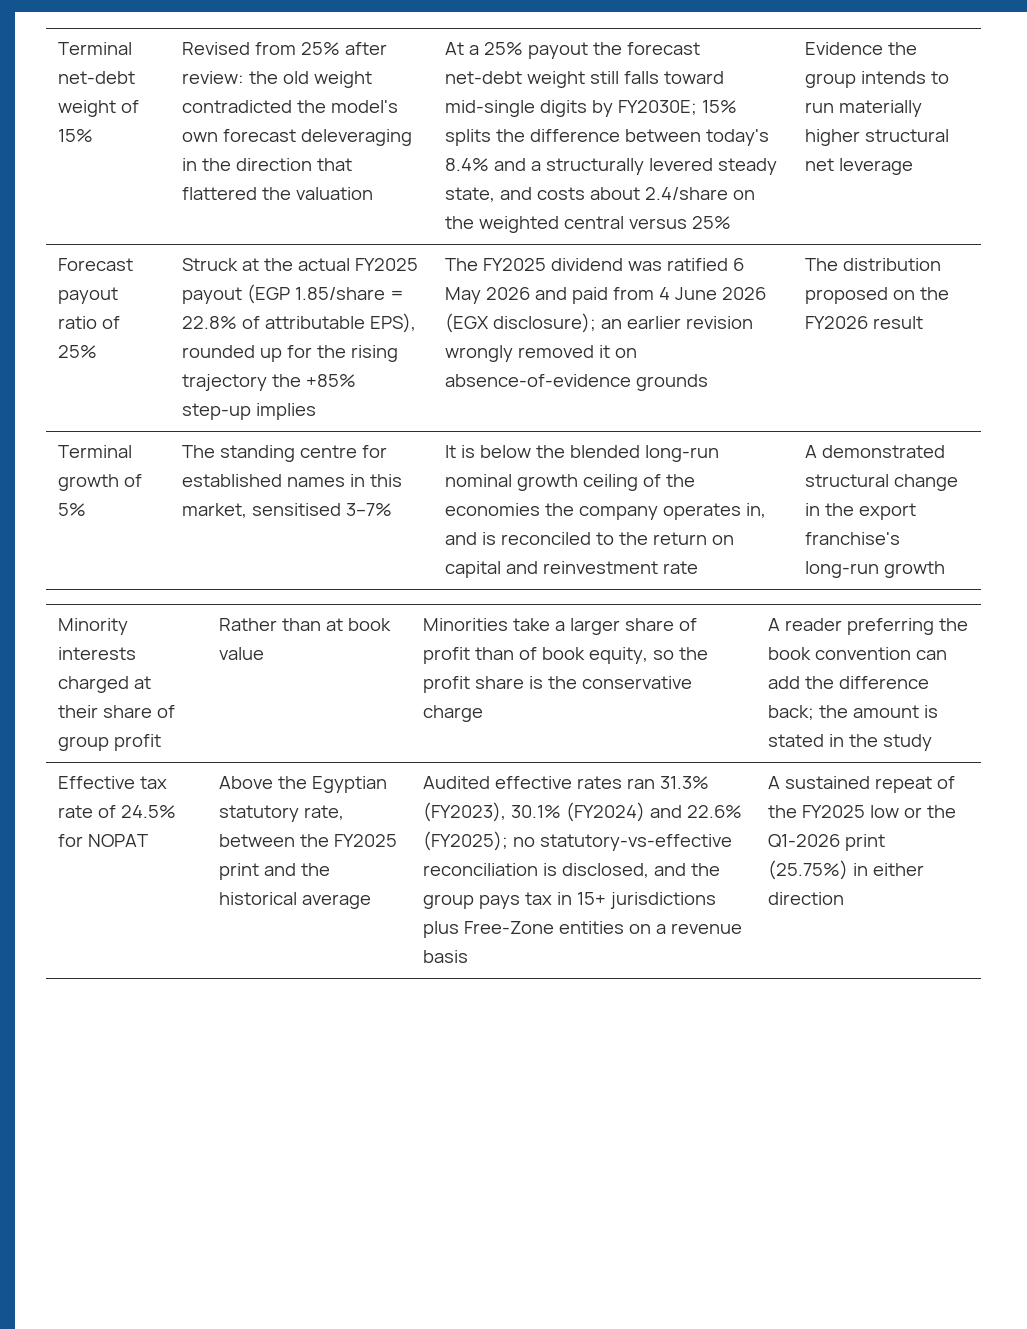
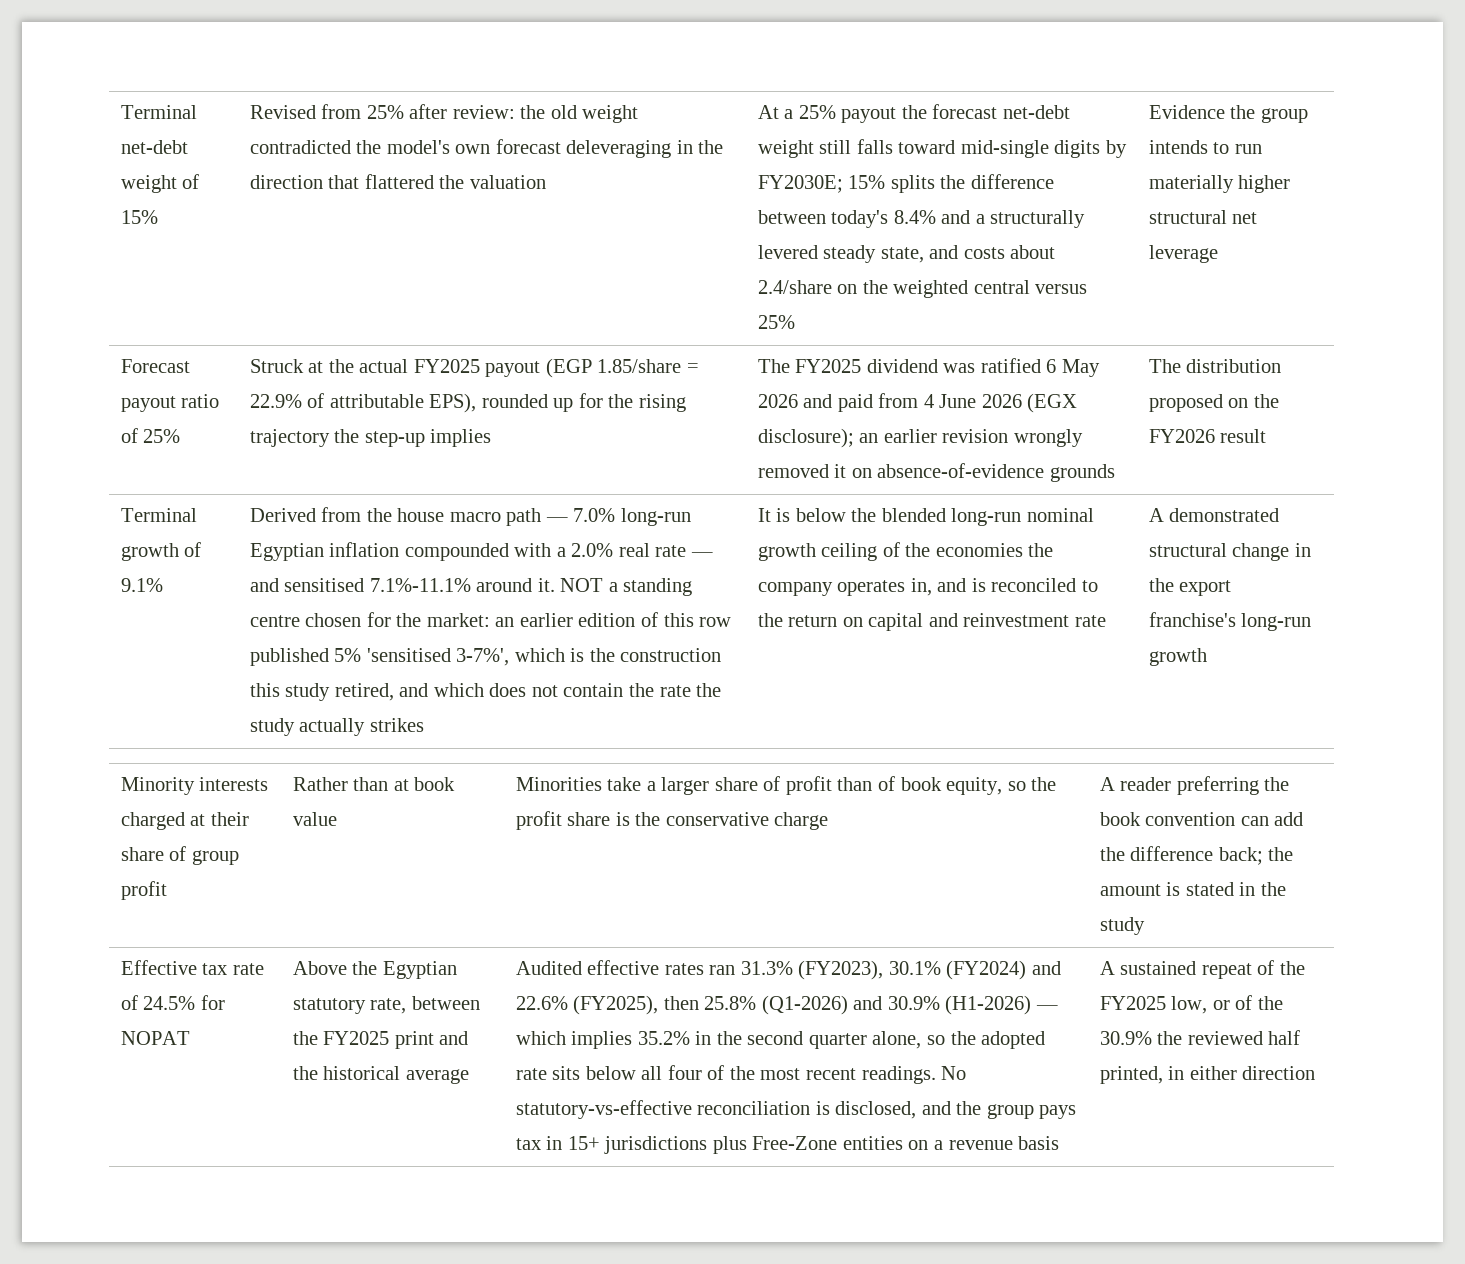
[182,316,238,329] 22.8% -> [249,394,302,408] 22.9%
[306,374,357,387] +85% -> (360, 436) none
[58,503,87,516] [182,445,388,462] [182,474,403,487] [182,503,393,518] 5% | The standing centre for established names in this market, sensitised 3–7% -> [120,578,163,592] [249,507,691,526] [249,542,713,561] [249,578,693,596] [249,612,732,627] [249,648,722,666] [249,683,722,701] [249,718,424,736] 9.1% | Derived from the house macro path — 7.0% long-run Egyptian inflation compounded with a 2.0% real rate — and sensitised 7.1%-11.1% around it. NOT a standing centre chosen for the market: an earlier edition of this row published 5% 'sensitised 3-7%', which is the construction this study retired, and which does not contain the rate the study actually strikes
[423,831,536,851] (FY2025); no -> [573,995,1058,1015] [515,1031,1046,1049] [515,1065,967,1084] (FY2025), then 25.8% (Q1-2026) and 30.9% (H1-2026) — which implies 35.2% in the second quarter alone, so the adopted rate sits below all four of the most recent readings. No
[870,805,957,818] [768,834,886,851] [768,860,849,880] low or the Q1-2026 print (25.75%) -> [1171,995,1283,1014] [1099,1030,1301,1045] [1099,1066,1163,1084] low, or of the 30.9% the reviewed half printed,

